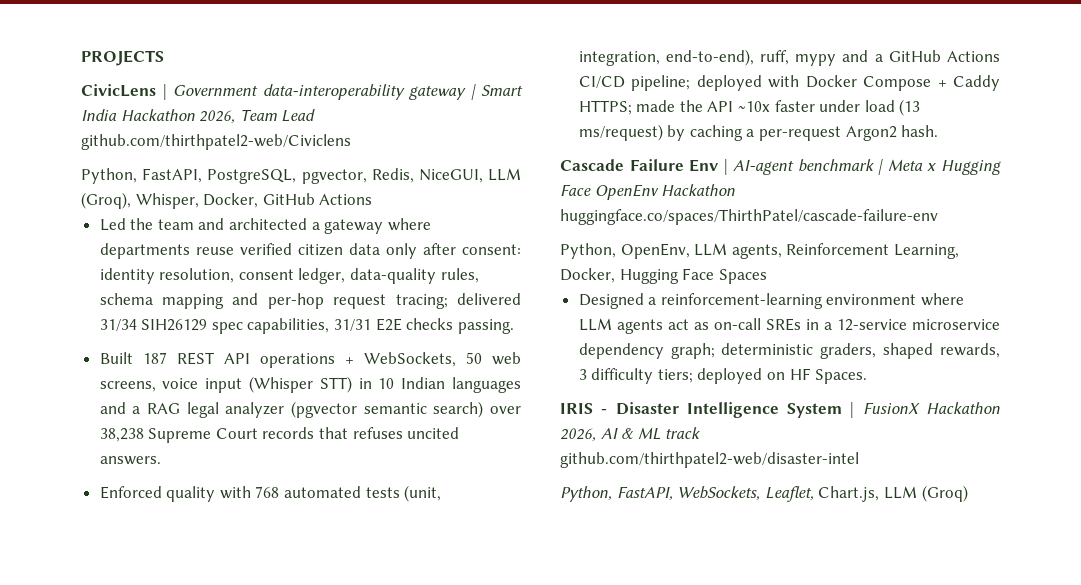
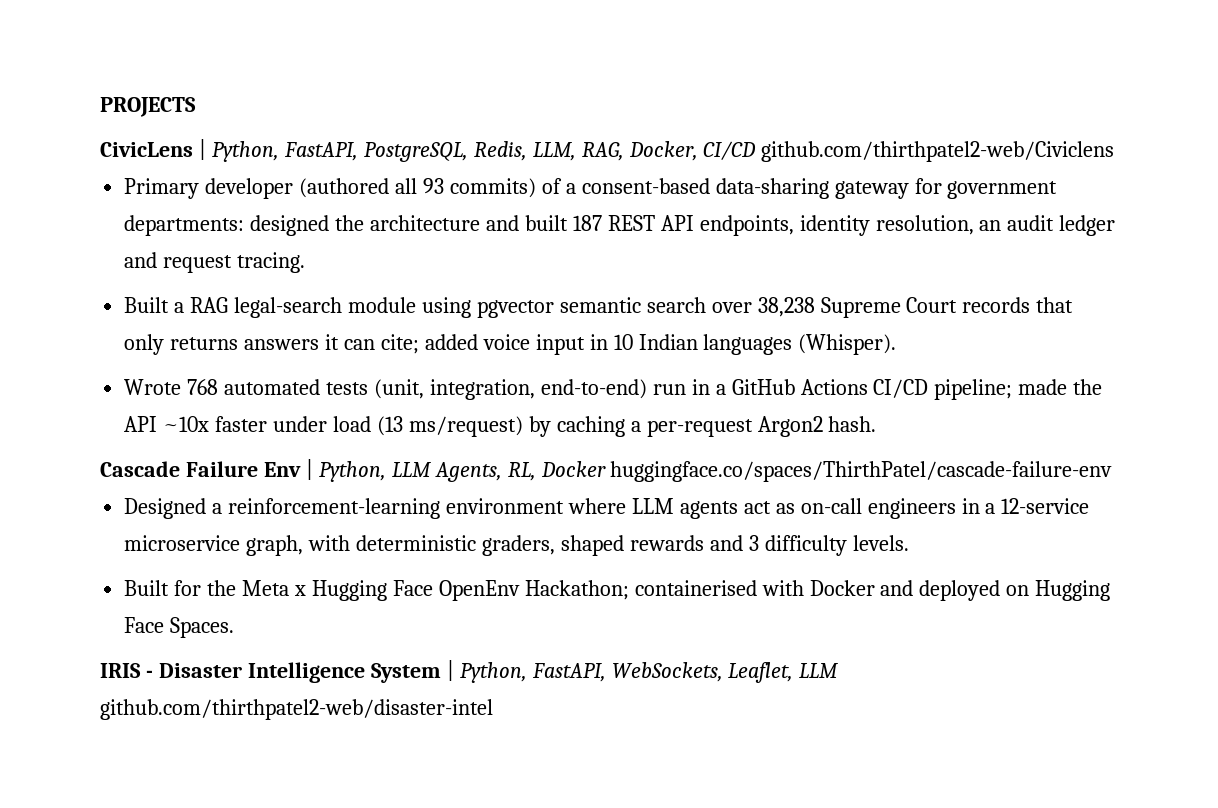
[173,84,523,100] [81,109,316,123] [81,134,351,150] [81,168,521,184] [81,192,373,209] [99,218,431,234] [99,243,521,259] [99,268,479,284] [99,293,521,309] [99,318,514,334] [99,352,521,368] [99,376,521,393] [99,401,484,418] Government data-interoperability gateway | Smart India Hackathon 2026, Team Lead github.com/thirthpatel2-web/Civiclens // Python, FastAPI, PostgreSQL, pgvector, Redis, NiceGUI, LLM (Groq), Whisper, Docker, GitHub Actions // Led the team and architected a gateway where departments reuse verified citizen data only after consent: identity resolution, consent ledger, data-quality rules, schema mapping and per-hop request tracing; delivered 31/34 SIH26129 spec capabilities, 31/31 E2E checks passing. // Built 187 REST API operations + WebSockets, 50 web screens, voice input (Whisper STT) in 10 Indian languages and a RAG legal analyzer (pgvector semantic search) -> [211,141,1115,162] [124,178,1058,199] [124,215,1116,236] [124,252,306,273] [124,297,706,318] Python, FastAPI, PostgreSQL, Redis, LLM, RAG, Docker, CI/CD github.com/thirthpatel2-web/Civiclens // Primary developer (authored all 93 commits) of a consent-based data-sharing gateway for government departments: designed the architecture and built 187 REST API endpoints, identity resolution, an audit ledger and request tracing. // Built a RAG legal-search module using pgvector semantic search
[352,427,460,439] [99,456,161,465] [99,486,251,502] refuses uncited answers. // Enforced quality with -> [124,334,897,355] [124,379,182,395] only returns answers it can cite; added voice input in 10 Indian languages (Whisper). // Wrote
[665,49,869,66] end-to-end), ruff, mypy and -> [540,379,710,399] end-to-end) run in
[696,75,1000,91] [578,100,632,115] deployed with Docker Compose + Caddy HTTPS; -> (1013, 389) none
[733,159,1001,175] [560,184,736,200] [560,209,938,225] [560,243,959,259] [560,268,767,284] AI-agent benchmark | Meta x Hugging Face OpenEnv Hackathon huggingface.co/spaces/ThirthPatel/cascade-failure-env // Python, OpenEnv, LLM agents, Reinforcement Learning, Docker, Hugging Face Spaces -> [318,461,1113,482] Python, LLM Agents, RL, Docker huggingface.co/spaces/ThirthPatel/cascade-failure-env
[765,318,801,331] SREs -> [867,498,956,519] engineers
[578,343,715,359] dependency graph; -> [246,535,351,556] graph, with
[940,343,1000,358] [578,368,811,384] rewards, 3 difficulty tiers; deployed on HF -> [629,535,909,556] [124,580,1111,601] [124,617,165,633] rewards and 3 difficulty levels. // Built for the Meta x Hugging Face OpenEnv Hackathon; containerised with Docker and deployed on Hugging Face
[862,402,1000,415] [560,427,701,441] [560,452,859,468] FusionX Hackathon 2026, AI & ML track github.com/thirthpatel2-web/disaster-intel // -> (454, 670) none
[818,485,968,502] Chart.js, LLM (Groq) -> [799,663,839,678] [100,699,493,720] LLM github.com/thirthpatel2-web/disaster-intel

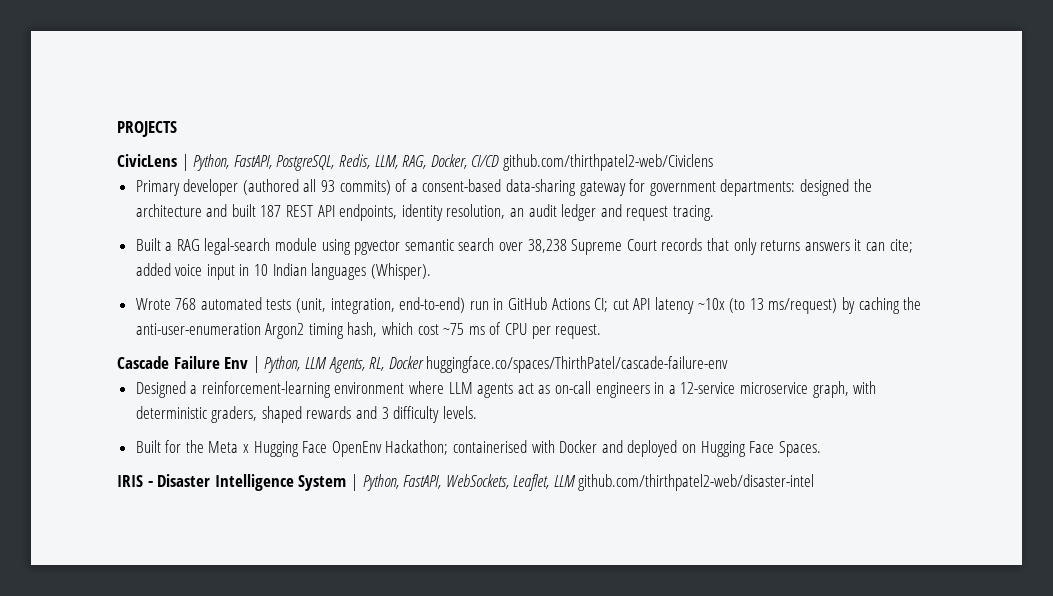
[715,384,726,395] a -> (504, 304) none
[873,379,1103,400] [124,416,877,437] CI/CD pipeline; made the API ~10x faster under load (13 ms/request) by caching a per-request Argon2 hash. -> [594,297,922,314] [135,322,602,339] CI; cut API latency ~10x (to 13 ms/request) by caching the anti-user-enumeration Argon2 timing hash, which cost ~75 ms of CPU per request.

